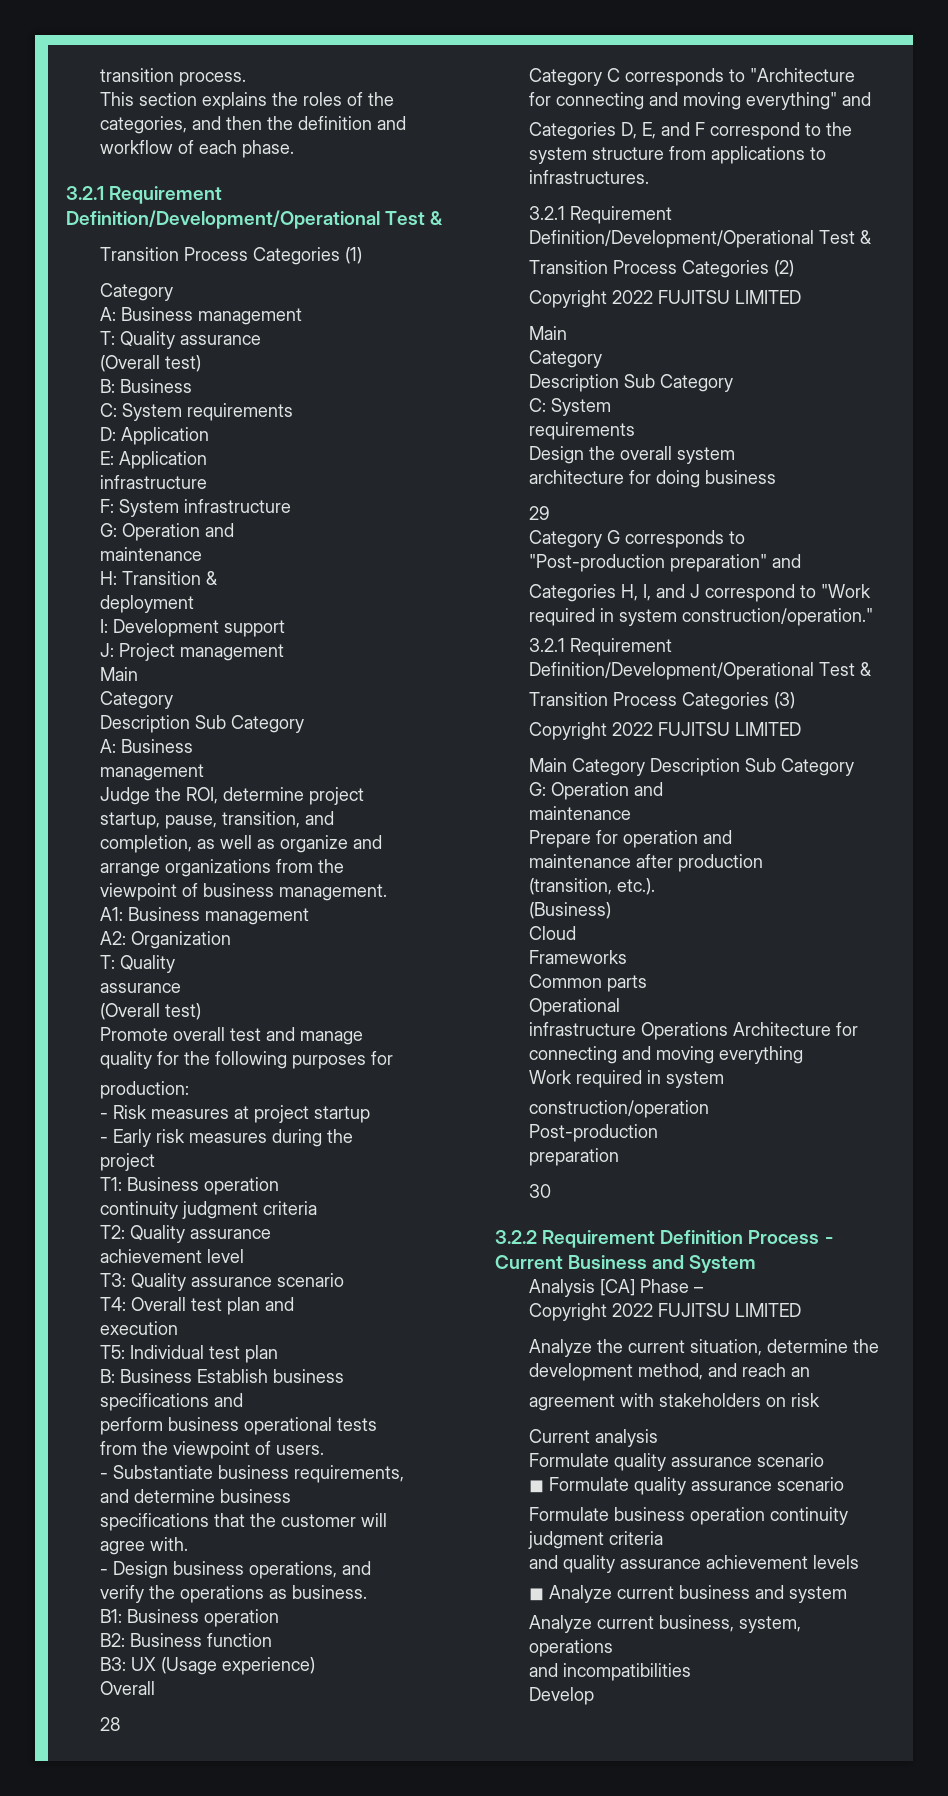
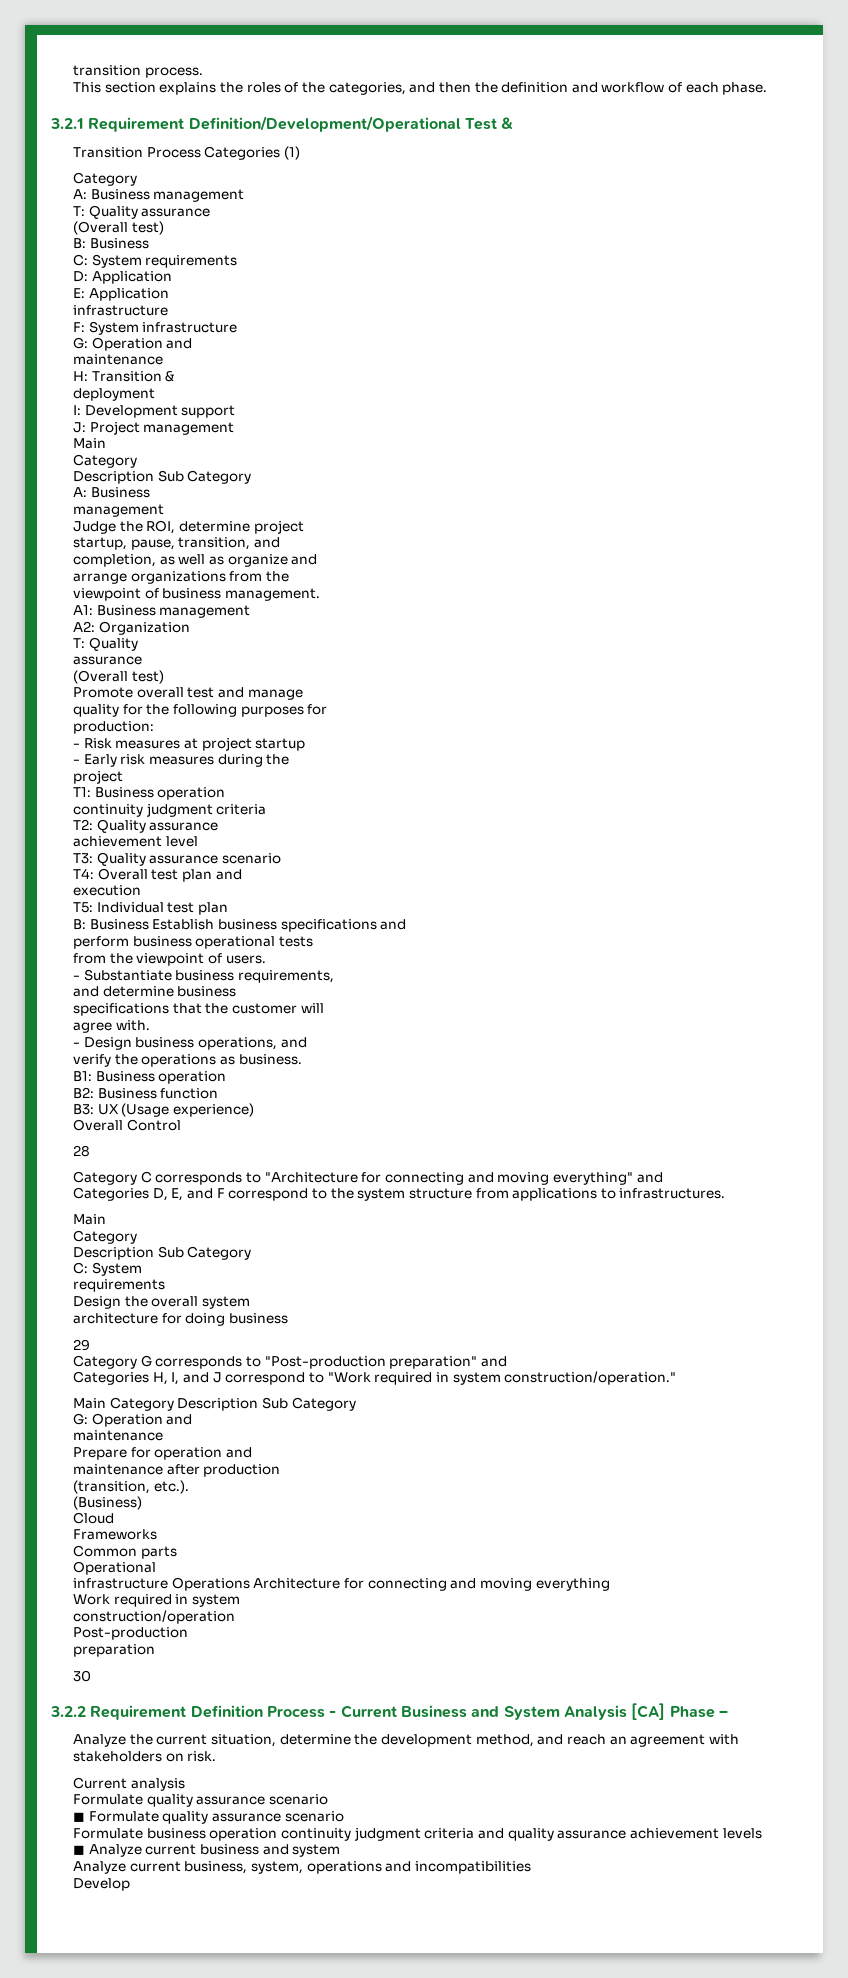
(156, 1688) none -> [126,1119,181,1131] Control
[529,206,673,224] [529,230,872,248] [529,260,795,278] [529,290,802,308] // 3.2.1 Requirement Definition/Development/Operational Test & // Transition Process Categories (2) // Copyright 2022 FUJITSU LIMITED -> (726, 1193) none
[529,638,673,656] [529,662,872,680] [529,692,796,710] [529,722,802,740] // 3.2.1 Requirement Definition/Development/Operational Test & // Transition Process Categories (3) // Copyright 2022 FUJITSU LIMITED -> (677, 1378) none
(757, 1264) // -> (560, 1713) none
[529,1303,802,1321] // Copyright 2022 FUJITSU LIMITED -> (728, 1713) none
(811, 1372) // -> (627, 1740) none
[791,1393,821,1407] risk -> [187,1751,217,1762] risk.
(664, 1538) // -> (475, 1833) none
(614, 1648) // -> (382, 1867) none

